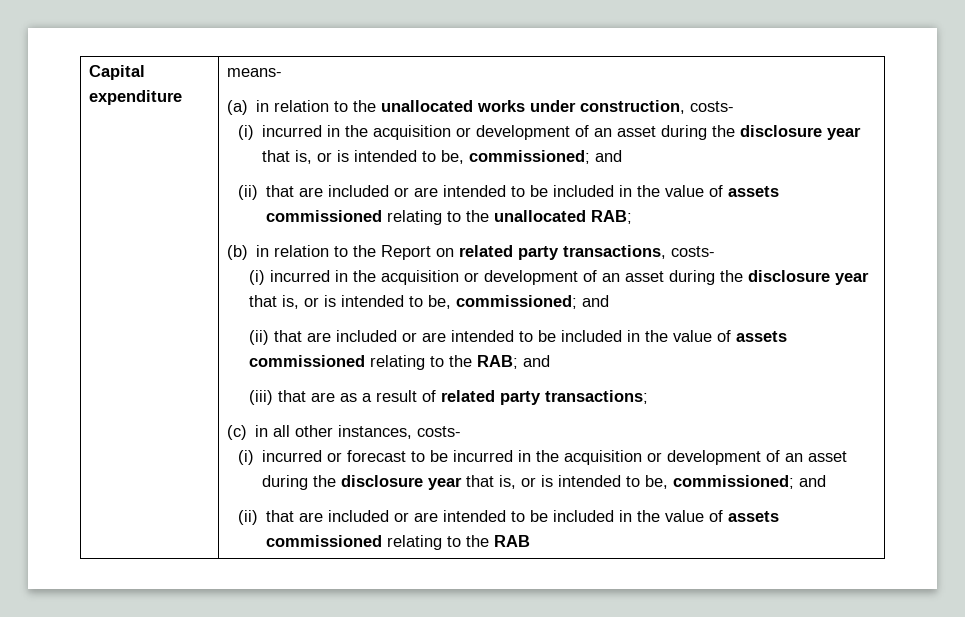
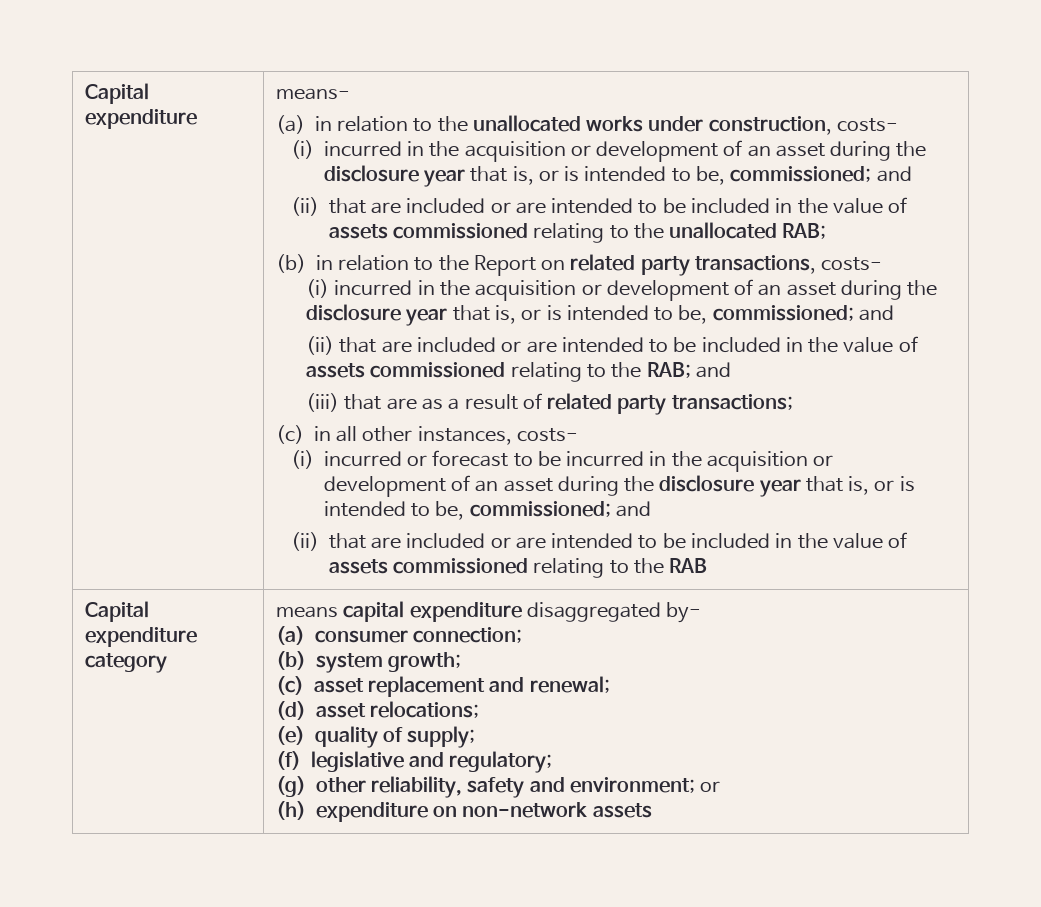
(531, 541) none -> [85,601,150,622] [85,627,198,647] [85,653,168,673] [276,601,702,623] [276,626,523,645] [276,651,462,673] [276,676,610,697] [276,701,480,720] [276,726,476,748] [276,751,553,773] [276,776,721,798] [276,801,652,822] // Capital expenditure category | means capital expenditure disaggregated by- // (a) consumer connection; // (b) system growth; // (c) asset replacement and renewal; // (d) asset relocations; // (e) quality of supply; // (f) legislative and regulatory; // (g) other reliability, safety and environment; or // (h) expenditure on non-network assets

